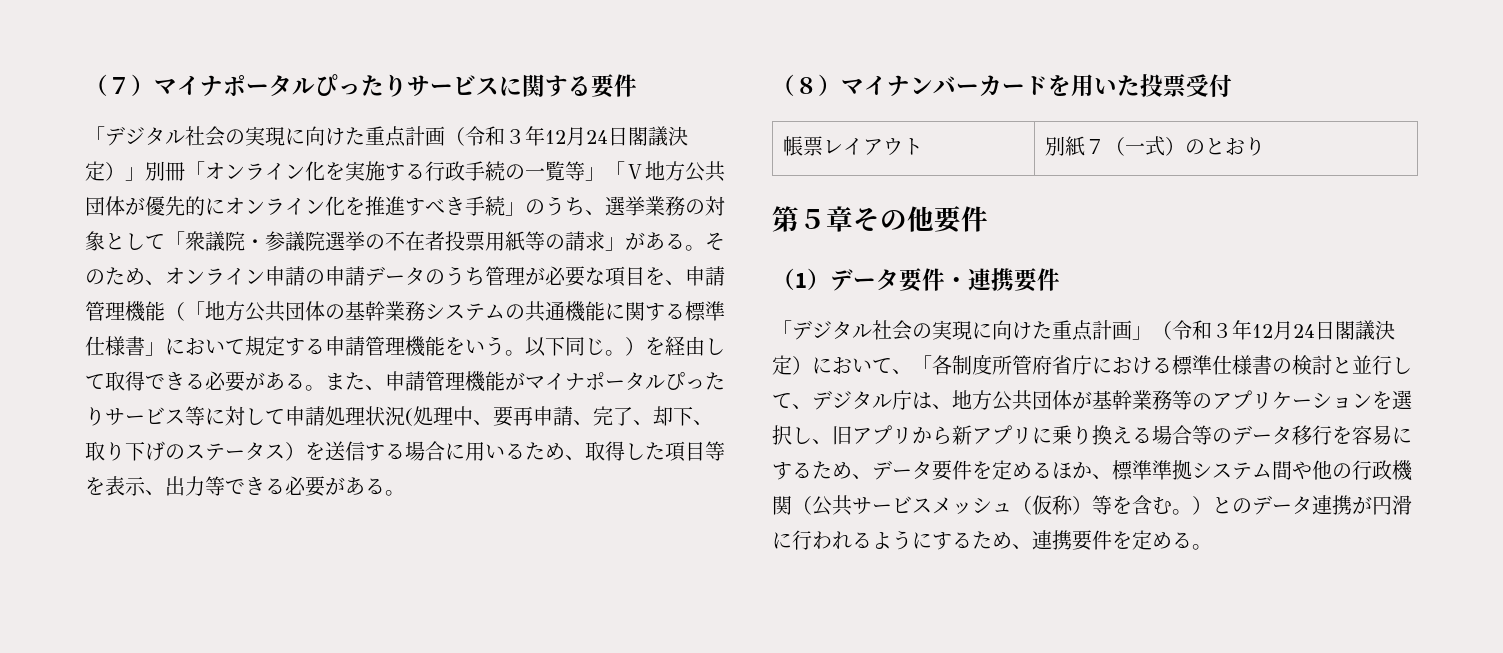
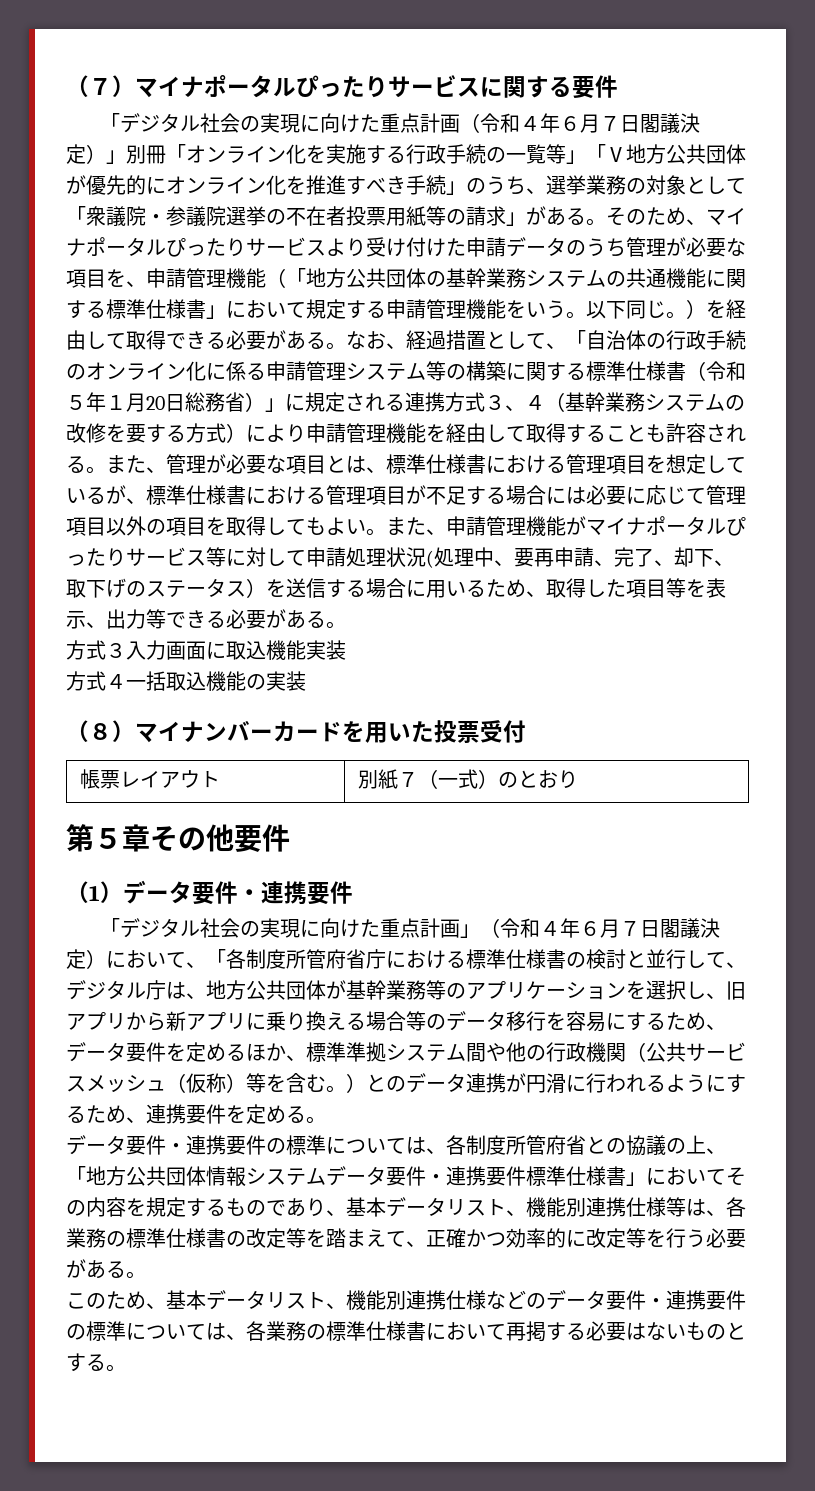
[505,126,608,146] ３年12月24 -> [519,113,620,133] ４年６月７
[165,266,325,286] オンライン申請の -> [706,208,746,225] [66,237,466,257] マイナポータルぴったりサービスより受け付けた
(325, 388) none -> [346,330,746,350] [66,361,746,381] [66,392,745,412] [66,423,746,443] [66,454,746,474] [66,485,746,505] [66,516,386,536] なお、経過措置として、「自治体の行政手続のオンライン化に係る申請管理システム等の構築に関する標準仕様書（令和５年１月20日総務省）」に規定される連携方式３、４（基幹業務システムの改修を要する方式）により申請管理機能を経由して取得することも許容される。また、管理が必要な項目とは、標準仕様書における管理項目を想定しているが、標準仕様書における管理項目が不足する場合には必要に応じて管理項目以外の項目を取得してもよい。
[105,442,125,461] り -> (86, 588) none
(405, 493) none -> [66,640,346,660] [66,671,306,691] // 方式３入力画面に取込機能実装 // 方式４一括取込機能の実装
[1212,320,1315,340] ３年12月24 -> [539,918,640,938] ４年６月７
(1212, 547) none -> [66,1135,726,1156] [66,1166,746,1187] [66,1197,746,1217] [66,1228,746,1248] [66,1259,146,1279] [66,1290,746,1310] [66,1321,746,1342] [66,1353,126,1372] // データ要件・連携要件の標準については、各制度所管府省との協議の上、「地方公共団体情報システムデータ要件・連携要件標準仕様書」においてその内容を規定するものであり、基本データリスト、機能別連携仕様等は、各業務の標準仕様書の改定等を踏まえて、正確かつ効率的に改定等を行う必要がある。 // このため、基本データリスト、機能別連携仕様などのデータ要件・連携要件の標準については、各業務の標準仕様書において再掲する必要はないものとする。

